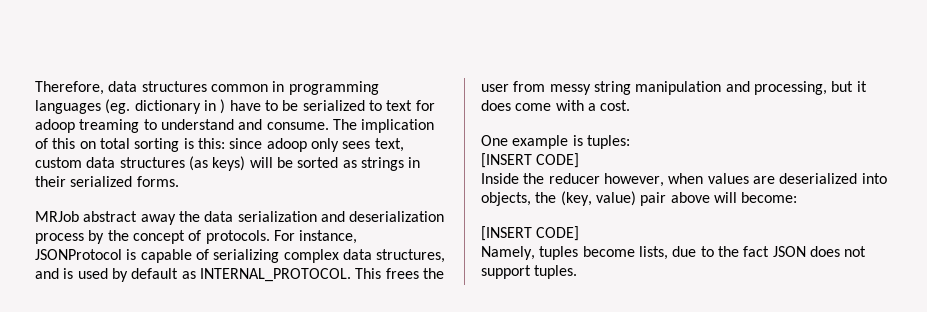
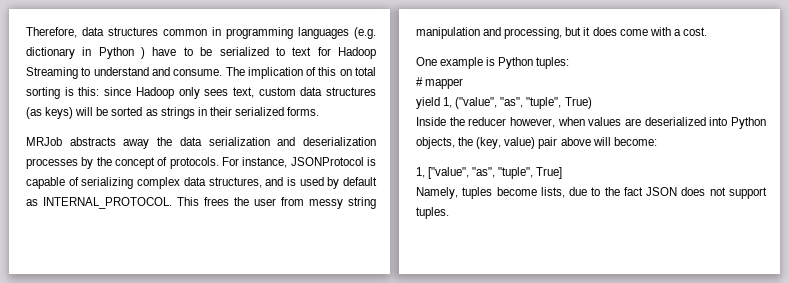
[105,99,131,114] (eg. -> [354,27,376,39] (e.g.
(216, 105) none -> [98,47,134,59] Python
[35,119,140,133] adoop treaming -> [338,47,377,59] [26,67,78,79] Hadoop Streaming
[266,138,307,152] adoop -> [135,87,174,99] Hadoop
[83,211,138,222] abstract -> [69,137,116,146] abstracts
[35,233,84,244] process -> [26,158,78,169] processes
(583, 140) none -> [498,57,534,69] Python
[481,153,580,168] [INSERT CODE] -> [416,77,464,89] [416,97,592,109] # mapper // yield 1, ("value", "as", "tuple", True)
(887, 178) none -> [731,117,766,129] Python
[481,226,580,241] [INSERT CODE] -> [416,167,563,179] 1, ["value", "as", "tuple", True]

